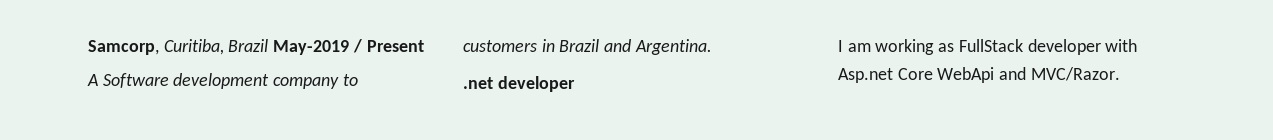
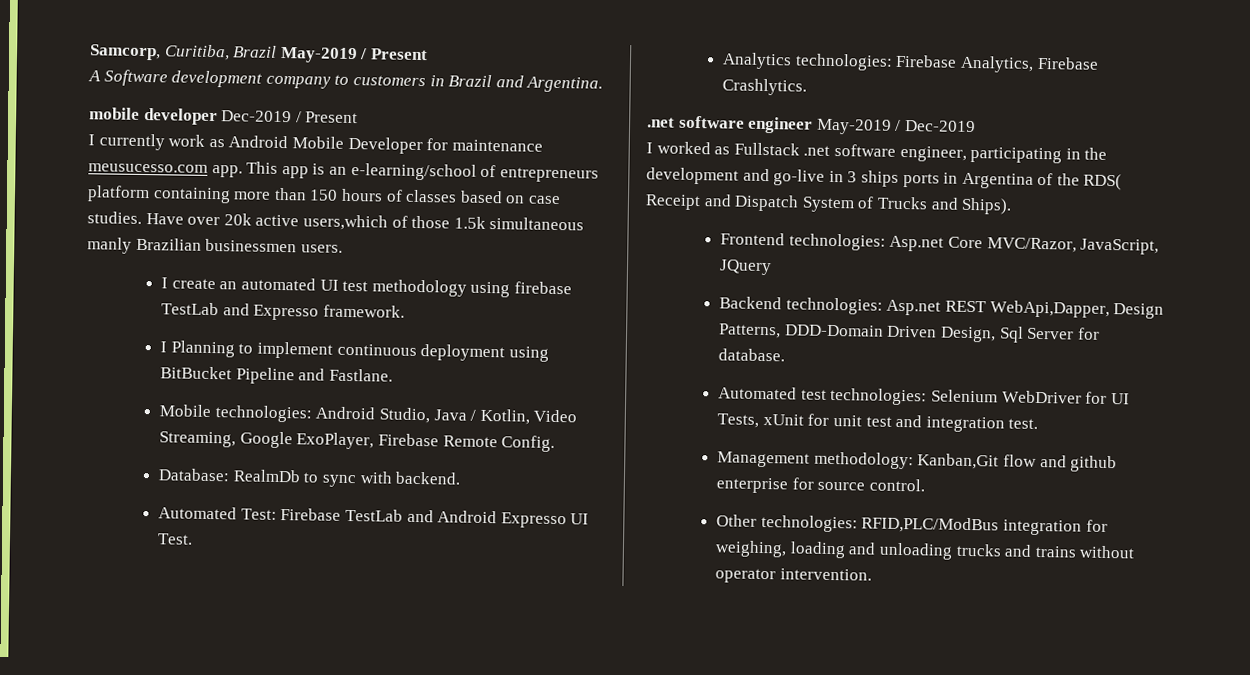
[463,76,575,92] [838,39,1138,55] [838,67,1120,83] .net developer // I am working as FullStack developer with Asp.net Core WebApi and MVC/Razor. -> [89,107,359,126] [88,133,543,155] [88,161,599,183] [87,185,561,205] [87,211,585,231] [87,237,343,254] [161,277,572,298] [161,302,406,321] [160,340,549,362] [160,366,394,385] [159,404,578,425] [159,431,556,453] [158,468,462,488] [158,506,590,529] [157,533,194,545] [722,52,1099,73] [722,78,808,96] [647,115,976,135] [646,141,1108,164] [646,167,1123,191] [645,194,1013,215] [720,232,1160,255] [719,259,773,276] [719,296,1165,319] [719,323,1100,343] [718,348,786,362] [718,386,1130,406] [717,413,1039,433] [717,451,1118,473] [716,477,926,494] [716,514,1108,536] [715,540,1136,560] [715,568,872,584] mobile developer Dec-2019 / Present // I currently work as Android Mobile Developer for maintenance meusucesso.com app. This app is an e-learning/school of entrepreneurs platform containing more than 150 hours of classes based on case studies. Have over 20k active users,which of those 1.5k simultaneous manly Brazilian businessmen users. // I create an automated UI test methodology using firebase TestLab and Expresso framework. // I Planning to implement continuous deployment using BitBucket Pipeline and Fastlane. // Mobile technologies: Android Studio, Java / Kotlin, Video Streaming, Google ExoPlayer, Firebase Remote Config. // Database: RealmDb to sync with backend. // Automated Test: Firebase TestLab and Android Expresso UI Test. // Analytics technologies: Firebase Analytics, Firebase Crashlytics. // .net software engineer May-2019 / Dec-2019 // I worked as Fullstack .net software engineer, participating in the development and go-live in 3 ships ports in Argentina of the RDS( Receipt and Dispatch System of Trucks and Ships). // Frontend technologies: Asp.net Core MVC/Razor, JavaScript, JQuery // Backend technologies: Asp.net REST WebApi,Dapper, Design Patterns, DDD-Domain Driven Design, Sql Server for database. // Automated test technologies: Selenium WebDriver for UI Tests, xUnit for unit test and integration test. // Management methodology: Kanban,Git flow and github enterprise for source control. // Other technologies: RFID,PLC/ModBus integration for weighing, loading and unloading trucks and trains without operator intervention.

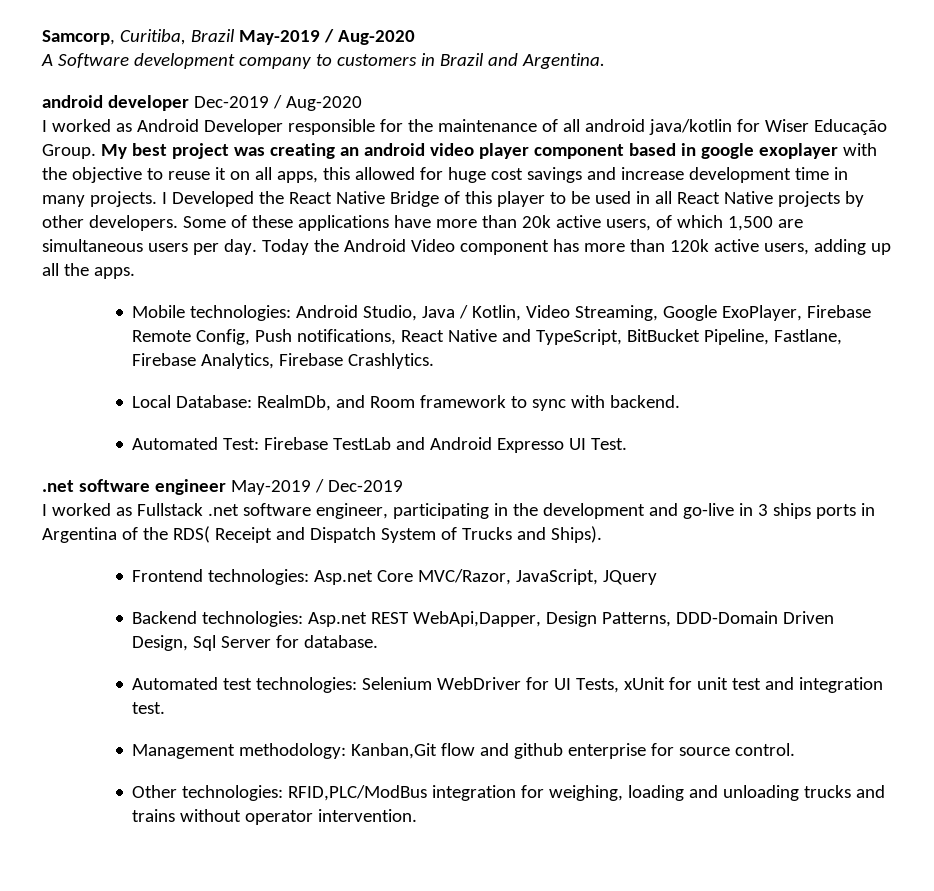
[370,48,428,61] Present -> [337,30,415,45] Aug-2020
[89,107,140,120] mobile -> [42,95,103,108] android
[305,111,359,124] [88,133,543,155] [88,161,599,183] [87,185,561,205] [87,211,585,231] [87,237,343,254] [161,277,572,298] [161,302,406,321] [160,340,549,362] [160,366,394,385] Present // I currently work as Android Mobile Developer for maintenance meusucesso.com app. This app is an e-learning/school of entrepreneurs platform containing more than 150 hours of classes based on case studies. Have over 20k active users,which of those 1.5k simultaneous manly Brazilian businessmen users. // I create an automated UI test methodology using firebase TestLab and Expresso framework. // I Planning to implement continuous deployment using BitBucket Pipeline and Fastlane. -> [285,96,362,111] [42,119,887,135] [42,143,877,159] [42,167,848,183] [42,191,864,207] [42,215,803,231] [42,239,891,255] [42,263,135,279] Aug-2020 // I worked as Android Developer responsible for the maintenance of all android java/kotlin for Wiser Educação Group. My best project was creating an android video player component based in google exoplayer with the objective to reuse it on all apps, this allowed for huge cost savings and increase development time in many projects. I Developed the React Native Bridge of this player to be used in all React Native projects by other developers. Some of these applications have more than 20k active users, of which 1,500 are simultaneous users per day. Today the Android Video component has more than 120k active users, adding up all the apps.
[501,435,556,453] [158,468,301,483] Config. // Database: RealmDb -> [196,329,843,345] [132,353,435,369] [132,395,507,411] Config, Push notifications, React Native and TypeScript, BitBucket Pipeline, Fastlane, Firebase Analytics, Firebase Crashlytics. // Local Database: RealmDb, and Room framework
[722,52,1099,73] [722,78,808,96] // Analytics technologies: Firebase Analytics, Firebase Crashlytics. -> (628, 444) none

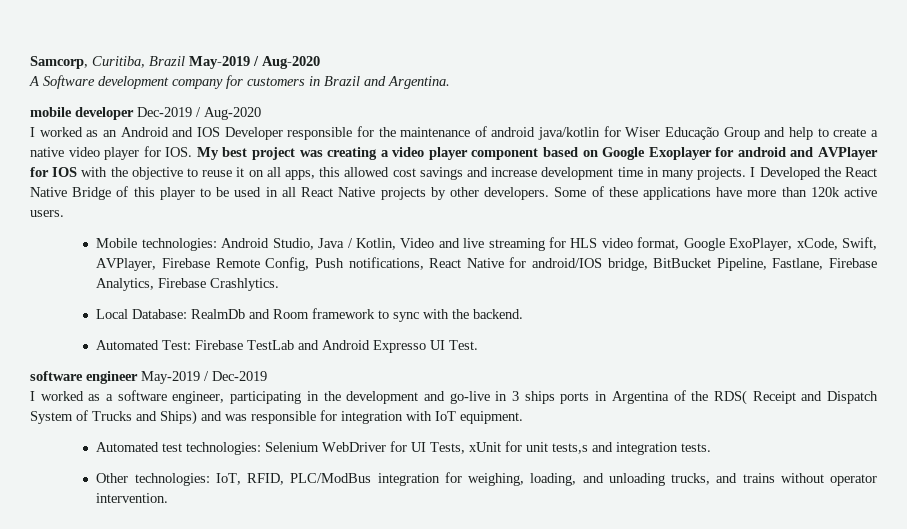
[315,54,332,66] to -> [226,75,243,89] for
[42,95,103,108] android -> [30,107,72,117] mobile
[136,119,199,132] Android -> [102,127,220,137] an Android and IOS
[562,119,580,132] all -> (487, 131) none
[42,144,96,159] Group. -> [723,127,879,140] [30,146,193,160] Group and help to create a native video player for IOS.
[339,143,425,156] an android -> [380,150,389,157] a
[680,143,838,159] in google exoplayer -> [582,147,878,160] [30,167,78,177] on Google Exoplayer for android and AVPlayer for IOS
[419,167,486,183] for huge -> (390, 172) none
[521,215,803,231] [42,239,891,255] [42,263,135,279] 20k active users, of which 1,500 are simultaneous users per day. Today the Android Video component has more than 120k active users, adding up all the apps. -> [810,187,878,197] [30,210,64,217] 120k active users.
[575,305,803,321] Streaming, Google ExoPlayer, -> [438,237,877,251] [96,258,157,271] and live streaming for HLS video format, Google ExoPlayer, xCode, Swift, AVPlayer,
[502,329,623,345] and TypeScript, -> [509,257,648,271] for android/IOS bridge,
[257,395,332,411] RealmDb, -> [191,309,246,319] RealmDb
(606, 401) none -> [452,309,470,319] the
[42,480,74,492] .net -> (479, 345) none
[136,503,239,516] Fullstack .net -> [106,394,114,401] a
[550,526,602,543] [132,569,658,585] [132,611,835,627] [132,635,379,651] Ships). // Frontend technologies: Asp.net Core MVC/Razor, JavaScript, JQuery // Backend technologies: Asp.net REST WebApi,Dapper, Design Patterns, DDD-Domain Driven Design, Sql Server for database. -> [160,410,523,425] Ships) and was responsible for integration with IoT equipment.
[732,678,762,690] test -> [552,443,589,454] tests,s
[132,702,166,714] [132,743,796,759] test. // Management methodology: Kanban,Git flow and github enterprise for source control. -> [681,443,712,452] tests.
[288,785,428,801] RFID,PLC/ModBus -> [215,473,372,485] IoT, RFID, PLC/ModBus
[628,785,685,801] loading -> [530,473,577,486] loading,
[804,785,852,798] trucks -> [671,473,711,485] trucks,

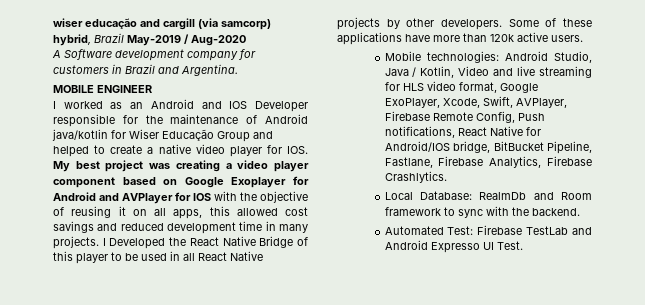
[30,56,145,69] Samcorp, Curitiba, -> [53,18,271,30] [53,34,91,46] wiser educação and cargill (via samcorp) hybrid,
[30,107,261,120] mobile developer Dec-2019 / Aug-2020 -> [53,85,152,93] MOBILE ENGINEER
[491,127,536,137] android -> [265,114,308,124] Android
[789,127,814,140] help -> [53,146,89,157] helped
[737,147,786,157] android -> [53,192,96,201] Android
[187,168,233,177] to reuse -> [53,206,112,218] of reusing
[491,167,538,177] increase -> [120,223,164,231] reduced
[796,238,838,250] xCode, -> [442,98,480,108] Xcode,
[531,258,602,268] android/IOS -> [384,141,450,152] Android/IOS
[30,371,267,384] [30,390,878,405] [30,410,523,425] [96,441,712,455] [96,472,877,486] [96,493,169,503] // software engineer May-2019 / Dec-2019 // I worked as a software engineer, participating in the development and go-live in 3 ships ports in Argentina of the RDS( Receipt and Dispatch System of Trucks and Ships) and was responsible for integration with IoT equipment. // Automated test technologies: Selenium WebDriver for UI Tests, xUnit for unit tests,s and integration tests. // Other technologies: IoT, RFID, PLC/ModBus integration for weighing, loading, and unloading trucks, and trains without operator intervention. -> (523, 245) none

